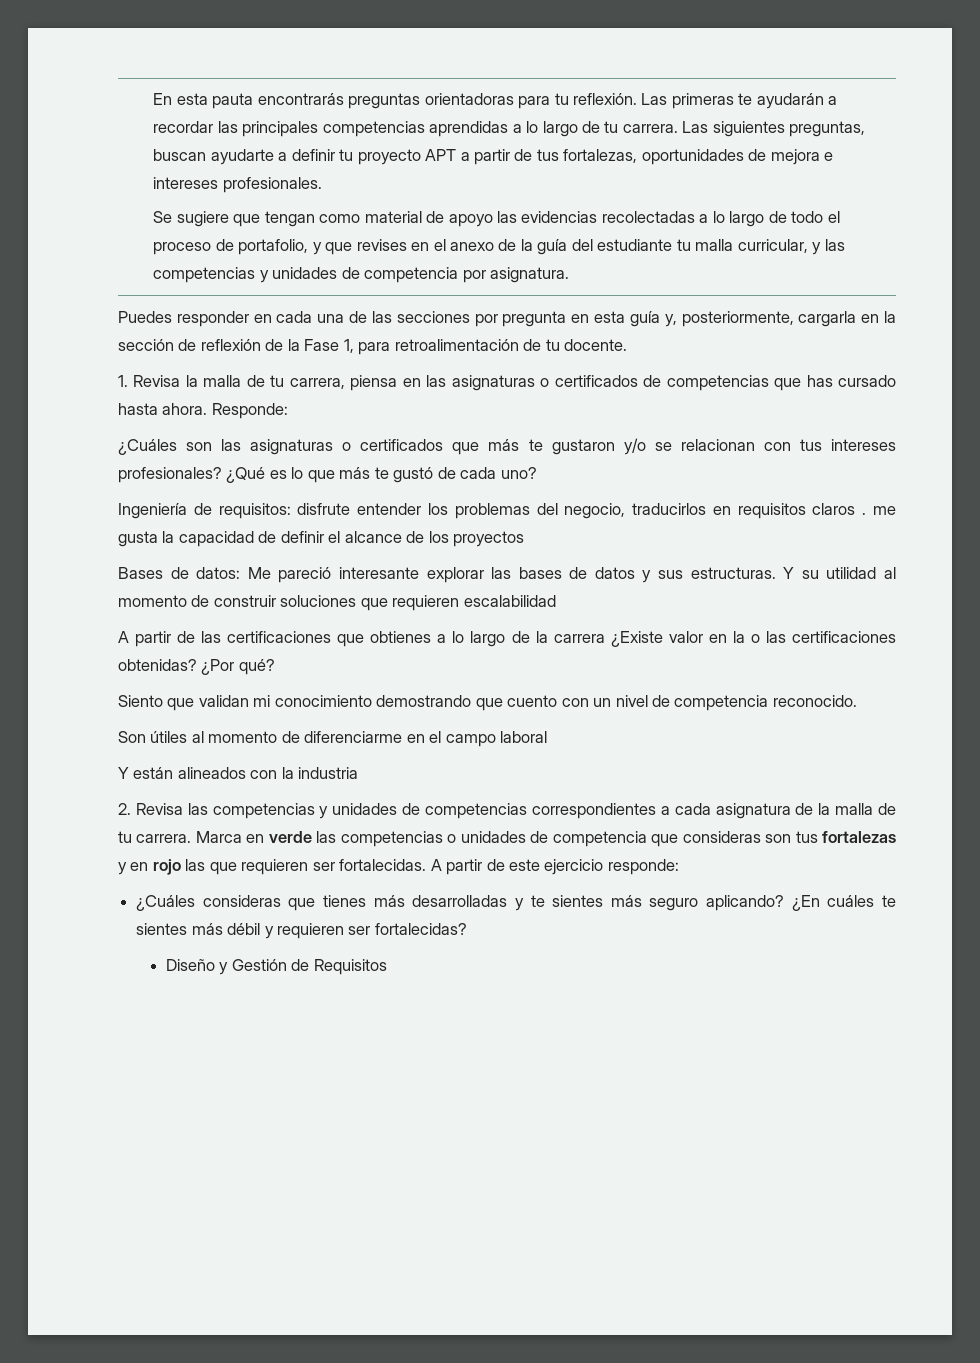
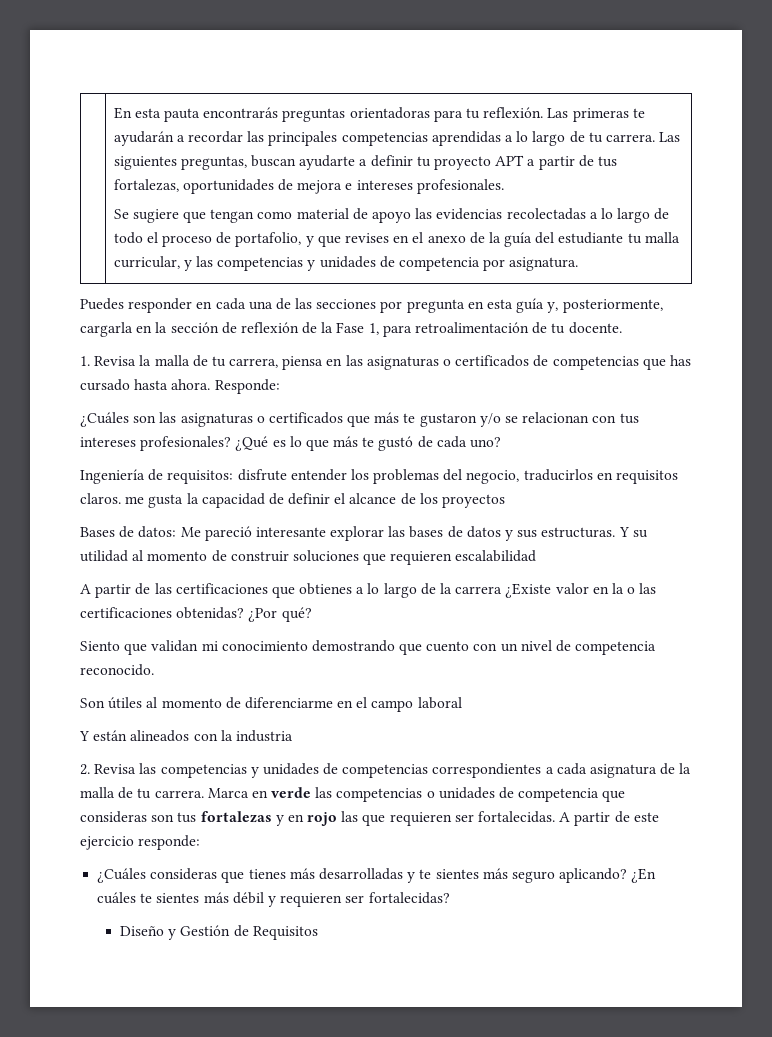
[812,503,867,515] claros . -> [80,493,121,504] claros.

